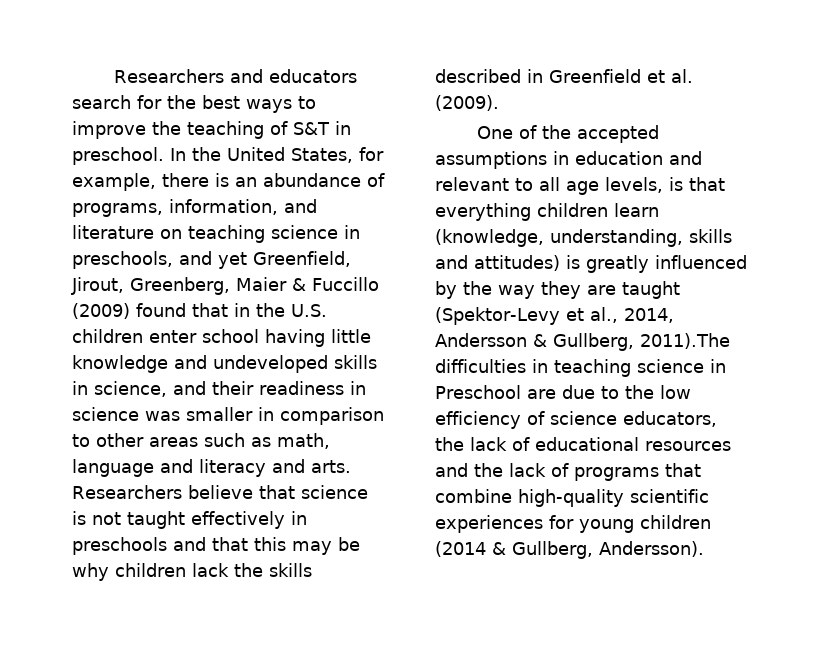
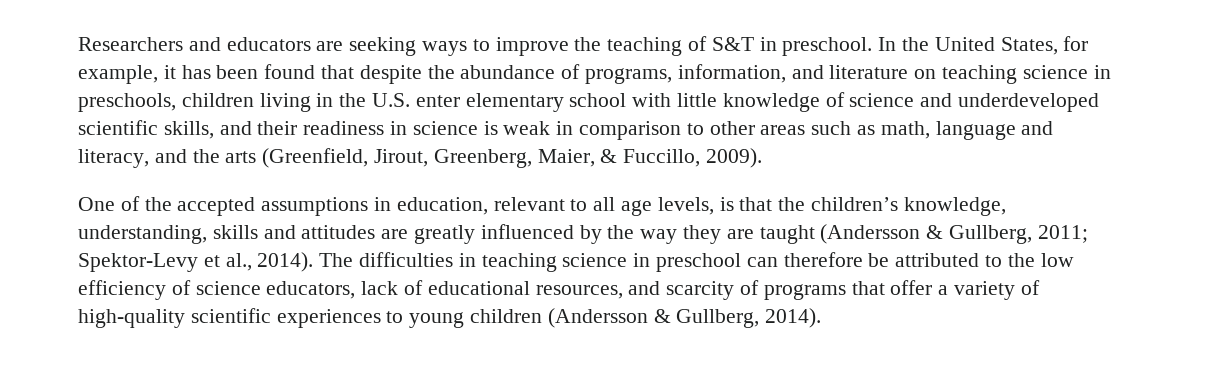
[72,95,240,109] search for the best -> [316,37,417,56] are seeking
[162,173,257,187] there is an -> [163,64,455,84] it has been found that despite the
[179,251,351,269] [71,277,379,295] [72,303,327,319] [72,329,371,347] [72,355,377,373] [72,381,167,397] and yet Greenfield, Jirout, Greenberg, Maier & Fuccillo (2009) found that in the U.S. children enter school having little knowledge and undeveloped skills in science, -> [181,92,1100,112] [78,120,214,139] children living in the U.S. enter elementary school with little knowledge of science and underdeveloped scientific skills,
[145,407,253,421] was smaller -> [483,121,551,135] is weak
[199,459,351,477] [72,485,368,499] [72,511,307,529] [72,537,360,555] [72,563,312,581] [435,69,693,83] [435,95,499,111] literacy and arts. Researchers believe that science is not taught effectively in preschools and that this may be why children lack the skills described in Greenfield et al. (2009). -> [78,148,763,168] literacy, and the arts (Greenfield, Jirout, Greenberg, Maier, & Fuccillo, 2009).
[575,151,702,165] education and -> [396,197,488,215] education,
[435,203,659,221] [435,229,544,247] everything children learn (knowledge, -> [778,197,1006,216] the children’s knowledge,
[474,255,580,271] attitudes) is -> [301,225,409,239] attitudes are
[435,307,674,325] [435,333,730,351] (Spektor-Levy et al., 2014, Andersson & Gullberg, 2011).The -> [820,224,1088,244] [78,252,354,272] (Andersson & Gullberg, 2011; Spektor-Levy et al., 2014). The
[435,385,595,399] Preschool are due -> [656,252,980,272] preschool can therefore be attributed
[435,437,464,451] the -> (356, 290) none
[645,441,731,451] [435,463,701,481] [435,489,512,503] resources and the lack of programs that combine -> [535,280,1040,300] resources, and scarcity of programs that offer a variety of
[549,515,574,529] for -> [386,311,404,323] to
[435,541,704,559] (2014 & Gullberg, Andersson). -> [547,308,822,328] (Andersson & Gullberg, 2014).

